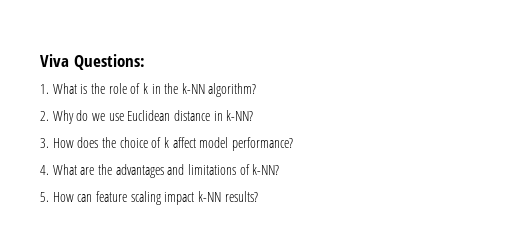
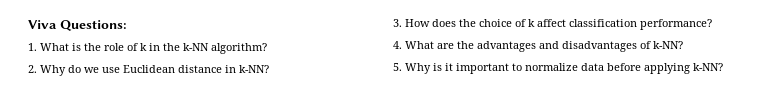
[199,137,229,148] model -> [569,19,637,27] classification
[187,164,236,175] limitations -> [562,41,637,52] disadvantages
[52,191,258,205] How can feature scaling impact k-NN results? -> [405,63,723,74] Why is it important to normalize data before applying k-NN?

